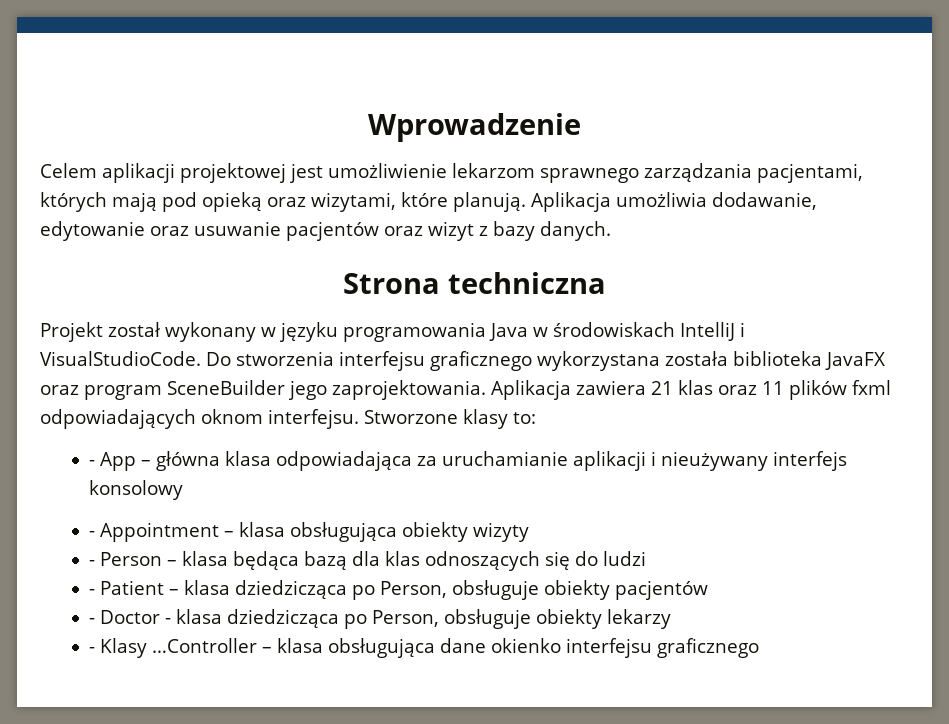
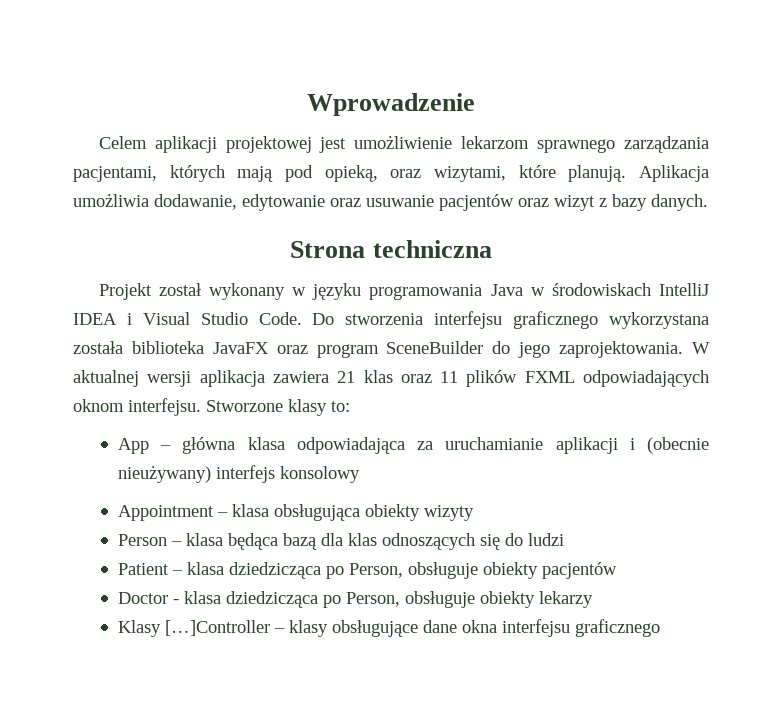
[202,192,262,212] opieką -> [324,165,378,182] opieką,
[740,322,745,337] [40,351,201,366] i VisualStudioCode. -> [73,312,302,325] IDEA i Visual Studio Code.
(285, 387) none -> [492,341,511,354] do
[491,380,571,400] Aplikacja -> [692,342,711,354] [73,370,265,387] W aktualnej wersji aplikacja
[852,380,891,395] fxml -> [524,371,575,383] FXML
[88,460,95,466] - -> (350, 406) none
[660,451,768,471] nieużywany -> [646,437,709,454] [117,465,211,483] (obecnie nieużywany)
[88,531,95,537] - -> (360, 474) none
[88,560,95,566] - -> (474, 513) none
[88,589,95,595] - -> (564, 539) none
[88,618,95,624] - -> (617, 570) none
[88,638,561,658] - Klasy …Controller – klasa obsługująca dane okienko -> [117,620,497,637] Klasy […]Controller – klasy obsługujące dane okna

